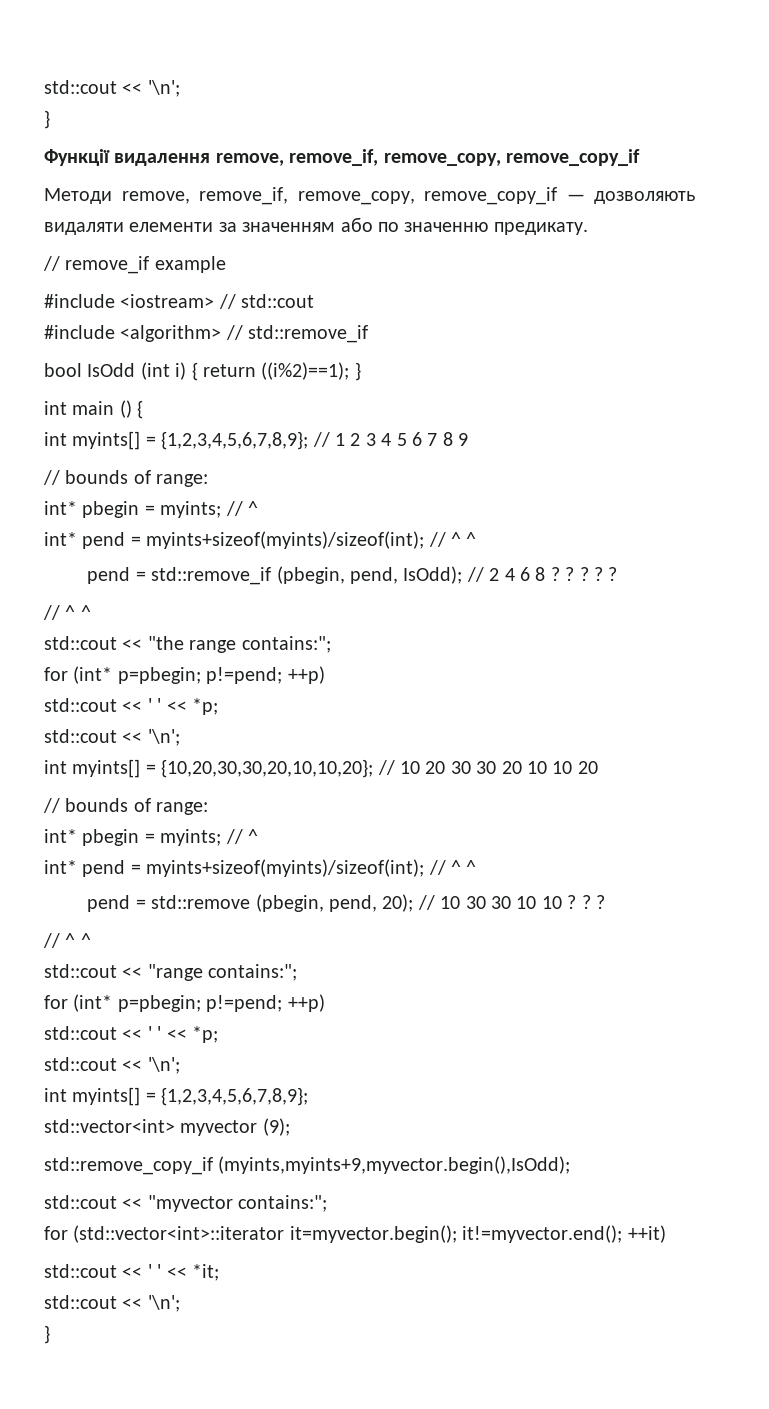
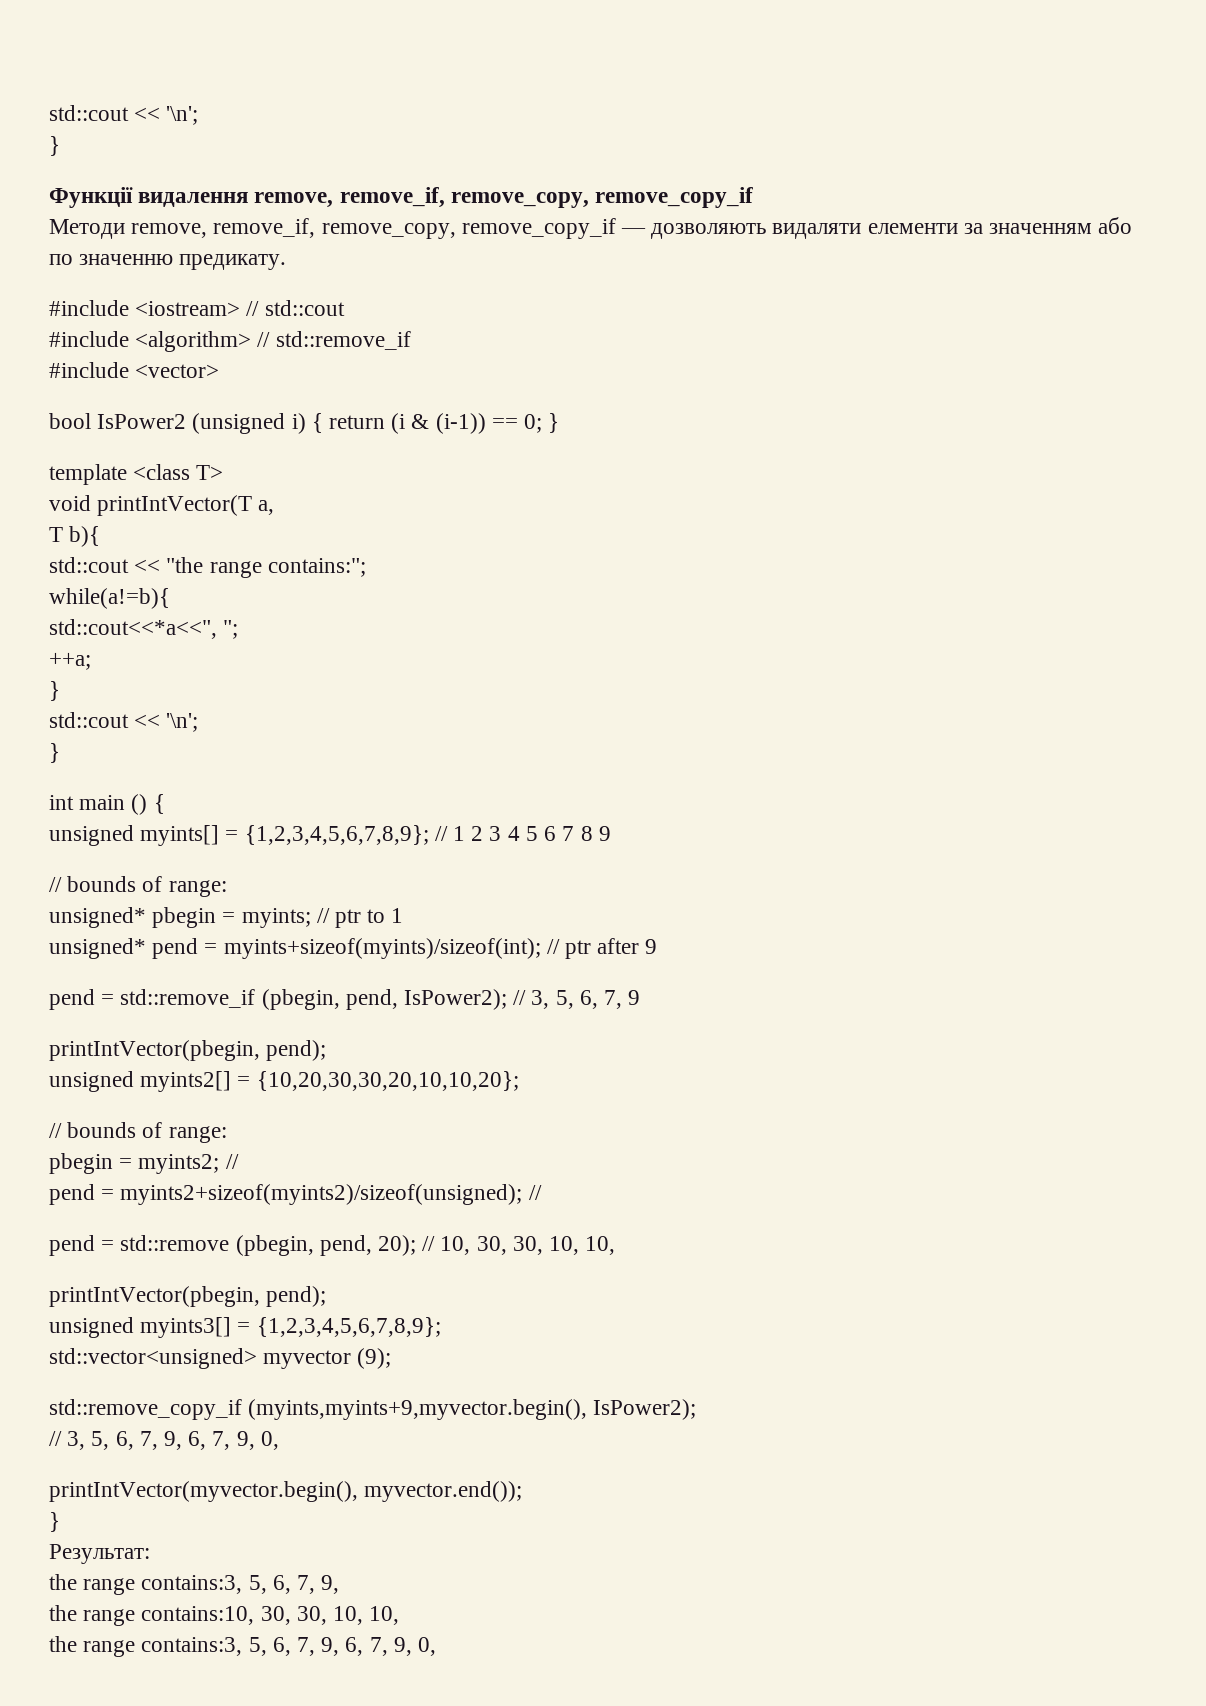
[43,256,226,274] // // remove_if example -> (287, 262) none
(369, 334) none -> [49,362,220,378] // #include <vector>
[87,362,170,380] IsOdd (int -> [97,413,286,434] IsPower2 (unsigned
[261,362,350,380] ((i%2)==1); -> [391,413,560,434] [49,464,224,485] [49,495,275,516] [49,526,101,547] [49,557,366,578] [49,588,170,609] [49,619,239,639] [49,652,91,670] [49,681,60,701] [49,712,199,732] (i & (i-1)) == 0; } // template <class T> // void printIntVector(T a, // T b){ // std::cout << "the range contains:"; // while(a!=b){ // std::cout<<*a<<", "; // ++a; // } // std::cout << '\n'; //
[44,432,67,446] int -> [49,825,134,846] unsigned
[44,501,258,518] [44,531,477,549] int* pbegin = myints; // ^ // int* pend = myints+sizeof(myints)/sizeof(int); // ^ ^ -> [49,907,404,928] [49,938,658,959] unsigned* pbegin = myints; // ptr to 1 // unsigned* pend = myints+sizeof(myints)/sizeof(int); // ptr after 9
[403,566,618,584] [43,605,91,620] [44,636,331,653] [44,666,325,684] [44,698,219,715] [44,729,180,746] [44,759,598,778] [43,798,209,815] [44,829,258,846] [44,859,477,877] IsOdd); // 2 4 6 8 ? ? ? ? ? // // ^ ^ // std::cout << "the range contains:"; // for (int* p=pbegin; p!=pend; ++p) // std::cout << ' ' << *p; // std::cout << '\n'; // int myints[] = {10,20,30,30,20,10,10,20}; // 10 20 30 30 20 10 10 20 // // bounds of range: // int* pbegin = myints; // ^ // int* pend = myints+sizeof(myints)/sizeof(int); // ^ ^ -> [404,989,641,1010] [49,1040,327,1061] [49,1071,519,1092] [49,1122,227,1143] [49,1153,239,1174] [49,1184,542,1205] IsPower2); // 3, 5, 6, 7, 9 // printIntVector(pbegin, pend); // unsigned myints2[] = {10,20,30,30,20,10,10,20}; // // bounds of range: // pbegin = myints2; // // pend = myints2+sizeof(myints2)/sizeof(unsigned); //
[440,895,606,909] [43,933,91,948] [44,964,298,981] [44,994,325,1012] [44,1026,219,1043] [44,1057,180,1074] [44,1087,309,1106] [44,1119,175,1133] 10 30 30 10 10 ? ? ? // // ^ ^ // std::cout << "range contains:"; // for (int* p=pbegin; p!=pend; ++p) // std::cout << ' ' << *p; // std::cout << '\n'; // int myints[] = {1,2,3,4,5,6,7,8,9}; // std::vector<int> -> [440,1236,616,1255] [49,1286,327,1307] [49,1317,441,1338] [49,1348,257,1369] 10, 30, 30, 10, 10, // printIntVector(pbegin, pend); // unsigned myints3[] = {1,2,3,4,5,6,7,8,9}; // std::vector<unsigned>
[218,1156,571,1174] [44,1195,328,1212] [44,1225,666,1243] [44,1264,220,1281] [44,1295,180,1312] [44,1325,50,1344] (myints,myints+9,myvector.begin(),IsOdd); // std::cout << "myvector contains:"; // for (std::vector<int>::iterator it=myvector.begin(); it!=myvector.end(); ++it) // std::cout << ' ' << *it; // std::cout << '\n'; // } -> [248,1399,697,1420] [49,1431,279,1450] [49,1481,523,1502] [49,1512,60,1532] [49,1544,150,1564] [49,1574,340,1595] [49,1605,400,1626] [49,1636,437,1657] (myints,myints+9,myvector.begin(), IsPower2); // // 3, 5, 6, 7, 9, 6, 7, 9, 0, // printIntVector(myvector.begin(), myvector.end()); // } // Результат: // the range contains:3, 5, 6, 7, 9, // the range contains:10, 30, 30, 10, 10, // the range contains:3, 5, 6, 7, 9, 6, 7, 9, 0,

